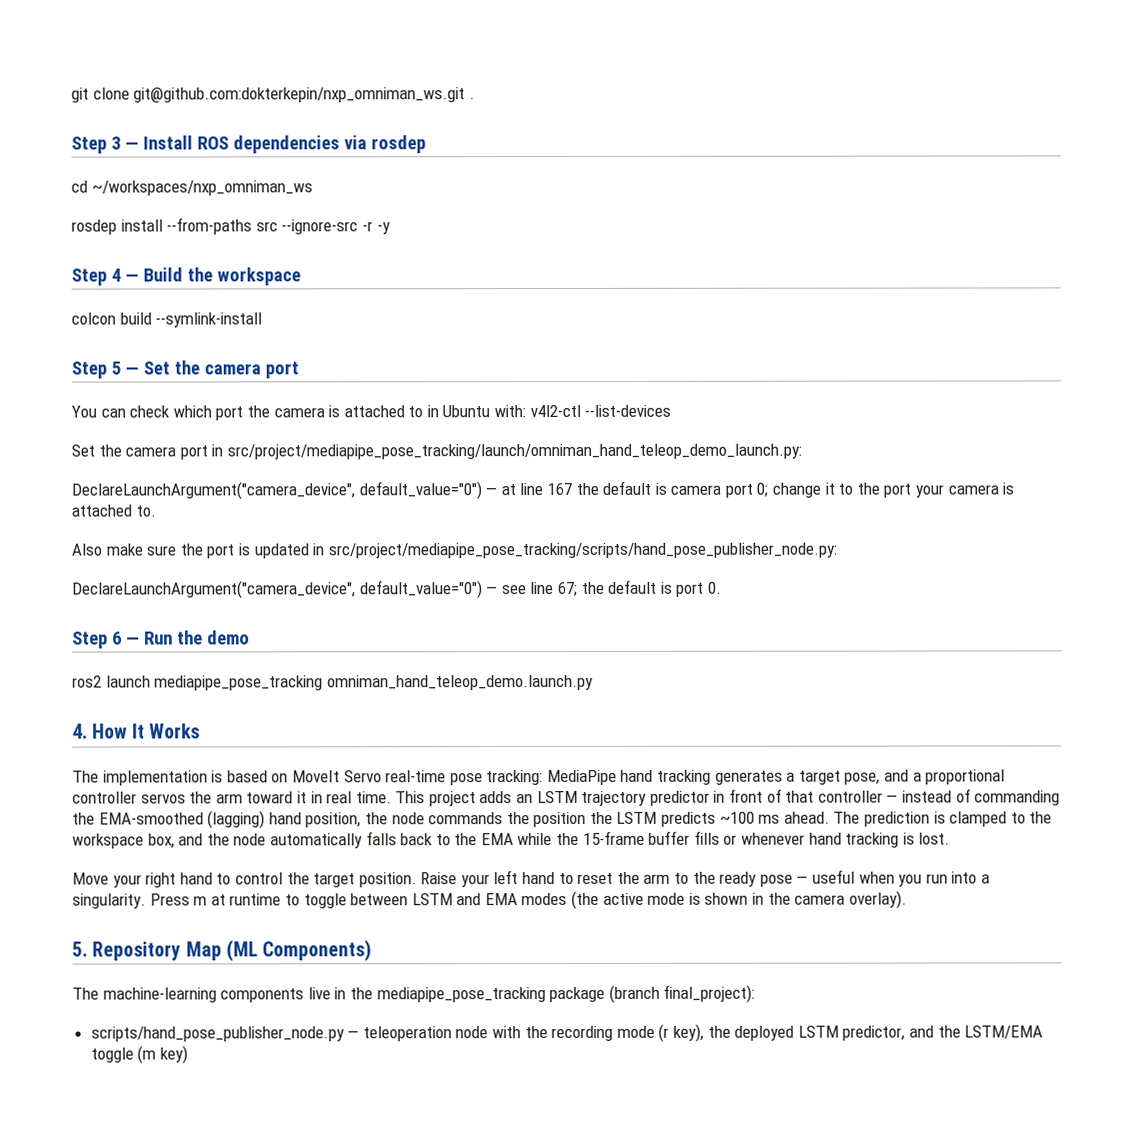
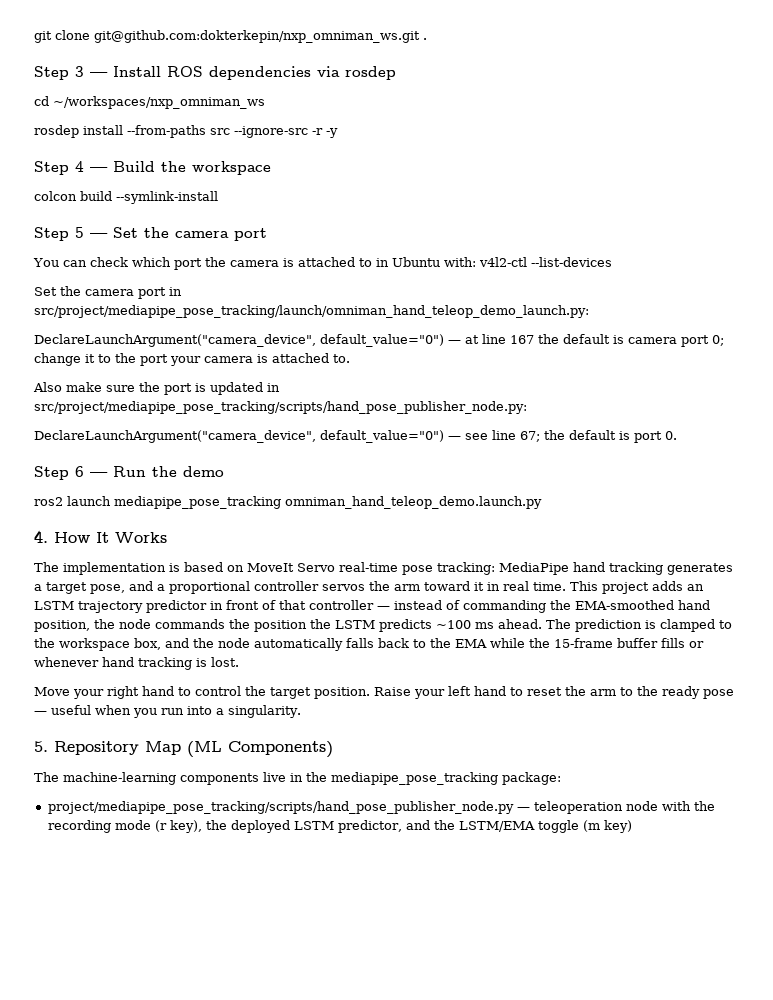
[207,810,266,829] (lagging) -> (674, 605) none
[149,890,907,909] Press m at runtime to toggle between LSTM and EMA modes (the active mode is shown in the camera overlay). -> (301, 711) none
[549,984,756,1003] [90,1026,345,1042] package (branch final_project): // scripts/hand_pose_publisher_node.py -> [502,772,561,785] [47,801,514,814] package: // project/mediapipe_pose_tracking/scripts/hand_pose_publisher_node.py

